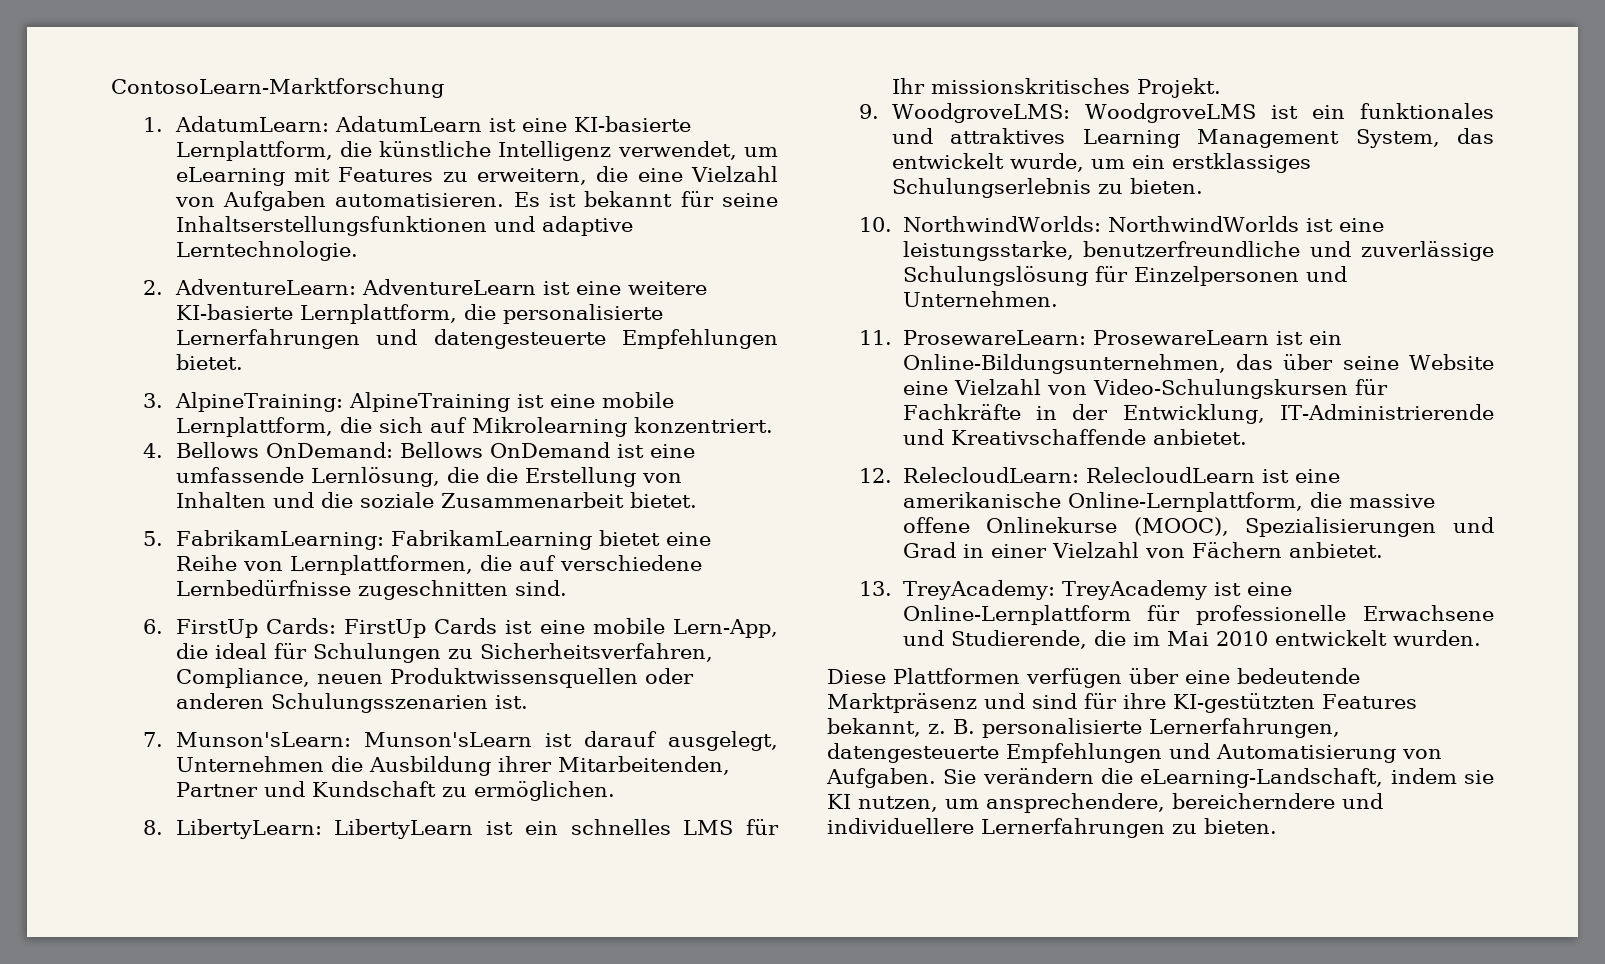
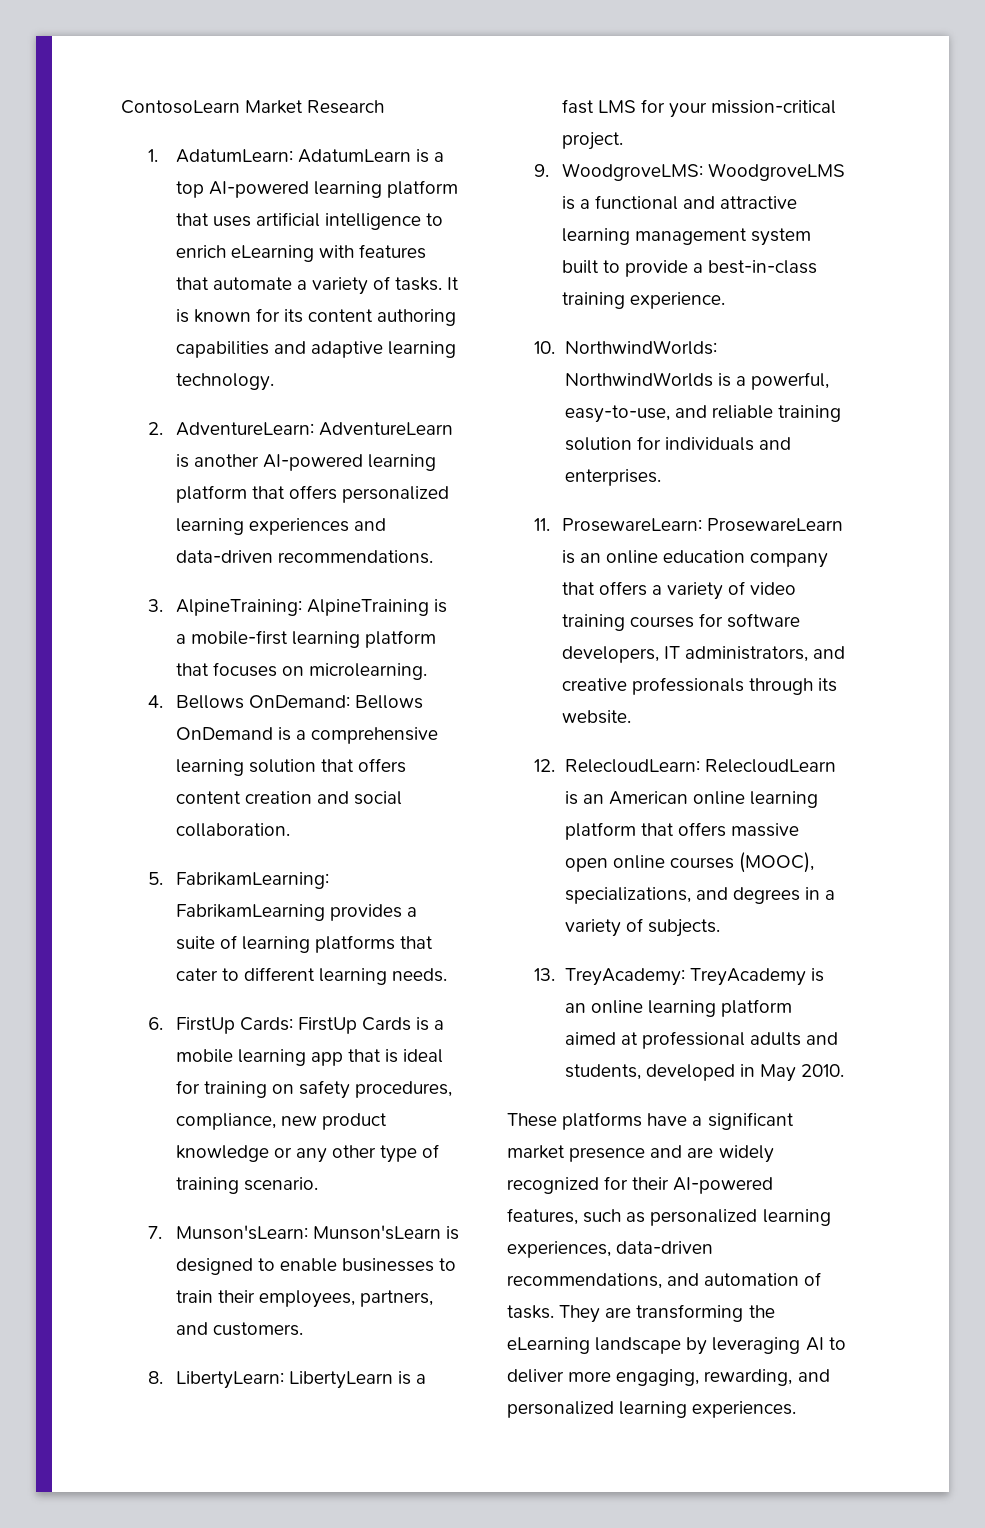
[111,78,444,98] ContosoLearn-Marktforschung -> [121,100,385,114] ContosoLearn Market Research
[488,116,691,132] [175,141,778,161] [175,166,778,186] [174,191,778,211] [175,216,633,236] [175,241,358,261] [143,279,707,295] [175,304,663,324] [175,329,778,349] [175,354,243,370] [143,392,674,412] [175,417,773,437] ist eine KI-basierte Lernplattform, die künstliche Intelligenz verwendet, um eLearning mit Features zu erweitern, die eine Vielzahl von Aufgaben automatisieren. Es ist bekannt für seine Inhaltserstellungsfunktionen und adaptive Lerntechnologie. // 2. AdventureLearn: AdventureLearn ist eine weitere KI-basierte Lernplattform, die personalisierte Lernerfahrungen und datengesteuerte Empfehlungen bietet. // 3. AlpineTraining: AlpineTraining ist eine mobile Lernplattform, die sich auf Mikrolearning konzentriert. -> [415,149,444,163] [175,180,458,198] [175,212,444,230] [175,244,426,262] [175,276,460,295] [175,308,457,326] [175,341,456,358] [175,373,274,391] [148,422,453,436] [175,454,436,471] [175,485,449,503] [175,518,386,535] [175,550,433,564] [148,599,447,616] [175,630,436,648] [175,662,427,680] is a top AI-powered learning platform that uses artificial intelligence to enrich eLearning with features that automate a variety of tasks. It is known for its content authoring capabilities and adaptive learning technology. // 2. AdventureLearn: AdventureLearn is another AI-powered learning platform that offers personalized learning experiences and data-driven recommendations. // 3. AlpineTraining: AlpineTraining is a mobile-first learning platform that focuses on microlearning.
[616,444,695,458] [175,467,682,487] [175,492,697,508] [143,530,711,550] [175,555,702,575] [175,580,567,600] ist eine umfassende Lernlösung, die die Erstellung von Inhalten und die soziale Zusammenarbeit bietet. // 5. FabrikamLearning: FabrikamLearning bietet eine Reihe von Lernplattformen, die auf verschiedene Lernbedürfnisse zugeschnitten sind. -> [277,727,438,744] [175,758,406,776] [175,791,402,805] [175,823,290,837] [148,872,329,889] [175,904,417,921] [175,935,434,953] [175,967,448,985] is a comprehensive learning solution that offers content creation and social collaboration. // 5. FabrikamLearning: FabrikamLearning provides a suite of learning platforms that cater to different learning needs.
[505,618,778,638] [175,643,713,663] [175,668,694,688] [175,693,528,713] [143,731,778,751] [175,756,730,776] [175,781,615,801] [143,819,779,839] [891,78,1221,98] [859,103,1494,123] [891,128,1494,148] [891,153,1311,173] [891,178,1203,198] [859,216,1384,232] [902,241,1494,261] [902,266,1347,286] [902,291,1058,307] [859,330,1342,345] [902,354,1495,374] [902,379,1388,399] [902,404,1495,424] [902,429,1247,445] [859,467,1340,483] [902,492,1435,512] [902,517,1494,537] [902,542,1383,558] [859,580,1292,600] [902,605,1494,625] [902,630,1481,649] [827,668,1360,688] [827,693,1417,713] [827,718,1340,738] [827,743,1442,763] [826,768,1494,788] [827,793,1383,813] [827,818,1277,838] ist eine mobile Lern-App, die ideal für Schulungen zu Sicherheitsverfahren, Compliance, neuen Produktwissensquellen oder anderen Schulungsszenarien ist. // 7. Munson'sLearn: Munson'sLearn ist darauf ausgelegt, Unternehmen die Ausbildung ihrer Mitarbeitenden, Partner und Kundschaft zu ermöglichen. // 8. LibertyLearn: LibertyLearn ist ein schnelles LMS für Ihr missionskritisches Projekt. // 9. WoodgroveLMS: WoodgroveLMS ist ein funktionales und attraktives Learning Management System, das entwickelt wurde, um ein erstklassiges Schulungserlebnis zu bieten. // 10. NorthwindWorlds: NorthwindWorlds ist eine leistungsstarke, benutzerfreundliche und zuverlässige Schulungslösung für Einzelpersonen und Unternehmen. // 11. ProsewareLearn: ProsewareLearn ist ein Online-Bildungsunternehmen, das über seine Website eine Vielzahl von Video-Schulungskursen für Fachkräfte in der Entwicklung, IT-Administrierende und Kreativschaffende anbietet. // 12. RelecloudLearn: RelecloudLearn ist eine amerikanische Online-Lernplattform, die massive offene Onlinekurse (MOOC), Spezialisierungen und Grad in einer Vielzahl von Fächern anbietet. // 13. TreyAcademy: TreyAcademy ist eine Online-Lernplattform für professionelle Erwachsene und Studierende, die im Mai 2010 entwickelt wurden. // Diese Plattformen verfügen über eine bedeutende Marktpräsenz und sind für ihre KI-gestützten Features bekannt, z. B. personalisierte Lernerfahrungen, datengesteuerte Empfehlungen und Automatisierung von Aufgaben. Sie verändern die eLearning-Landschaft, indem sie KI nutzen, um ansprechendere, bereicherndere und individuellere Lernerfahrungen zu bieten. -> [416,1017,445,1031] [175,1049,444,1066] [175,1080,453,1099] [175,1113,387,1130] [175,1144,440,1163] [175,1177,318,1194] [148,1225,459,1240] [175,1258,457,1275] [175,1290,433,1308] [175,1322,303,1336] [148,1371,426,1389] [561,99,837,118] [561,132,623,150] [534,163,845,181] [561,195,798,210] [561,228,811,246] [561,260,818,277] [561,292,725,309] [534,340,717,355] [564,372,830,390] [564,405,842,423] [564,436,792,451] [564,469,661,486] [534,518,843,532] [561,550,829,568] [561,581,797,600] [561,613,800,631] [561,646,845,663] [561,677,837,695] [561,710,631,724] [534,759,836,773] [564,791,819,808] [564,822,800,840] [564,852,815,873] [564,887,836,904] [564,918,721,937] [534,968,825,986] [564,999,793,1017] [564,1031,839,1049] [564,1064,845,1082] [507,1112,794,1130] [507,1145,774,1163] [507,1176,774,1194] [507,1208,831,1226] [507,1241,714,1258] [507,1272,822,1289] [507,1304,775,1323] [507,1337,846,1355] [507,1369,830,1386] [507,1401,797,1418] is a mobile learning app that is ideal for training on safety procedures, compliance, new product knowledge or any other type of training scenario. // 7. Munson'sLearn: Munson'sLearn is designed to enable businesses to train their employees, partners, and customers. // 8. LibertyLearn: LibertyLearn is a fast LMS for your mission-critical project. // 9. WoodgroveLMS: WoodgroveLMS is a functional and attractive learning management system built to provide a best-in-class training experience. // 10. NorthwindWorlds: NorthwindWorlds is a powerful, easy-to-use, and reliable training solution for individuals and enterprises. // 11. ProsewareLearn: ProsewareLearn is an online education company that offers a variety of video training courses for software developers, IT administrators, and creative professionals through its website. // 12. RelecloudLearn: RelecloudLearn is an American online learning platform that offers massive open online courses (MOOC), specializations, and degrees in a variety of subjects. // 13. TreyAcademy: TreyAcademy is an online learning platform aimed at professional adults and students, developed in May 2010. // These platforms have a significant market presence and are widely recognized for their AI-powered features, such as personalized learning experiences, data-driven recommendations, and automation of tasks. They are transforming the eLearning landscape by leveraging AI to deliver more engaging, rewarding, and personalized learning experiences.

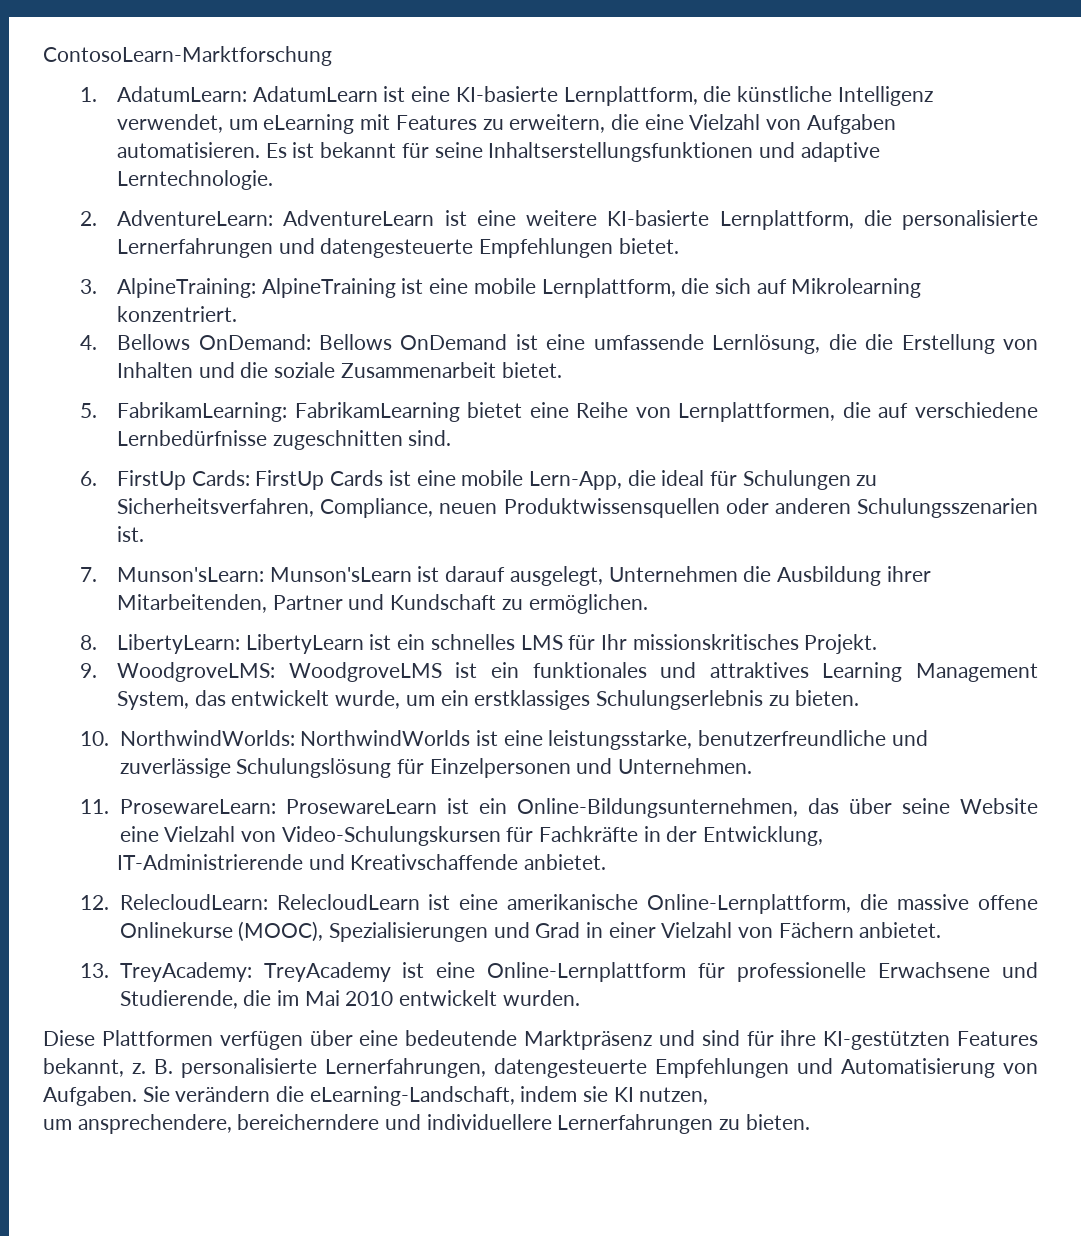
[121,100,385,114] ContosoLearn Market Research -> [43,46,332,66] ContosoLearn-Marktforschung
[415,149,444,163] [175,180,458,198] [175,212,444,230] [175,244,426,262] [175,276,460,295] [175,308,457,326] [175,341,456,358] [175,373,274,391] [148,422,453,436] [175,454,436,471] [175,485,449,503] [175,518,386,535] [175,550,433,564] [148,599,447,616] [175,630,436,648] [175,662,427,680] is a top AI-powered learning platform that uses artificial intelligence to enrich eLearning with features that automate a variety of tasks. It is known for its content authoring capabilities and adaptive learning technology. // 2. AdventureLearn: AdventureLearn is another AI-powered learning platform that offers personalized learning experiences and data-driven recommendations. // 3. AlpineTraining: AlpineTraining is a mobile-first learning platform that focuses on microlearning. -> [383,86,933,106] [117,114,896,134] [117,142,880,162] [117,170,274,190] [80,210,1038,230] [117,238,679,258] [80,278,922,298] [117,306,238,322] ist eine KI-basierte Lernplattform, die künstliche Intelligenz verwendet, um eLearning mit Features zu erweitern, die eine Vielzahl von Aufgaben automatisieren. Es ist bekannt für seine Inhaltserstellungsfunktionen und adaptive Lerntechnologie. // 2. AdventureLearn: AdventureLearn ist eine weitere KI-basierte Lernplattform, die personalisierte Lernerfahrungen und datengesteuerte Empfehlungen bietet. // 3. AlpineTraining: AlpineTraining ist eine mobile Lernplattform, die sich auf Mikrolearning konzentriert.
[277,727,438,744] [175,758,406,776] [175,791,402,805] [175,823,290,837] [148,872,329,889] [175,904,417,921] [175,935,434,953] [175,967,448,985] is a comprehensive learning solution that offers content creation and social collaboration. // 5. FabrikamLearning: FabrikamLearning provides a suite of learning platforms that cater to different learning needs. -> [515,334,1038,354] [117,362,562,378] [80,402,1038,422] [117,430,452,450] ist eine umfassende Lernlösung, die die Erstellung von Inhalten und die soziale Zusammenarbeit bietet. // 5. FabrikamLearning: FabrikamLearning bietet eine Reihe von Lernplattformen, die auf verschiedene Lernbedürfnisse zugeschnitten sind.
[416,1017,445,1031] [175,1049,444,1066] [175,1080,453,1099] [175,1113,387,1130] [175,1144,440,1163] [175,1177,318,1194] [148,1225,459,1240] [175,1258,457,1275] [175,1290,433,1308] [175,1322,303,1336] [148,1371,426,1389] [561,99,837,118] [561,132,623,150] [534,163,845,181] [561,195,798,210] [561,228,811,246] [561,260,818,277] [561,292,725,309] [534,340,717,355] [564,372,830,390] [564,405,842,423] [564,436,792,451] [564,469,661,486] [534,518,843,532] [561,550,829,568] [561,581,797,600] [561,613,800,631] [561,646,845,663] [561,677,837,695] [561,710,631,724] [534,759,836,773] [564,791,819,808] [564,822,800,840] [564,852,815,873] [564,887,836,904] [564,918,721,937] [534,968,825,986] [564,999,793,1017] [564,1031,839,1049] [564,1064,845,1082] [507,1112,794,1130] [507,1145,774,1163] [507,1176,774,1194] [507,1208,831,1226] [507,1241,714,1258] [507,1272,822,1289] [507,1304,775,1323] [507,1337,846,1355] [507,1369,830,1386] [507,1401,797,1418] is a mobile learning app that is ideal for training on safety procedures, compliance, new product knowledge or any other type of training scenario. // 7. Munson'sLearn: Munson'sLearn is designed to enable businesses to train their employees, partners, and customers. // 8. LibertyLearn: LibertyLearn is a fast LMS for your mission-critical project. // 9. WoodgroveLMS: WoodgroveLMS is a functional and attractive learning management system built to provide a best-in-class training experience. // 10. NorthwindWorlds: NorthwindWorlds is a powerful, easy-to-use, and reliable training solution for individuals and enterprises. // 11. ProsewareLearn: ProsewareLearn is an online education company that offers a variety of video training courses for software developers, IT administrators, and creative professionals through its website. // 12. RelecloudLearn: RelecloudLearn is an American online learning platform that offers massive open online courses (MOOC), specializations, and degrees in a variety of subjects. // 13. TreyAcademy: TreyAcademy is an online learning platform aimed at professional adults and students, developed in May 2010. // These platforms have a significant market presence and are widely recognized for their AI-powered features, such as personalized learning experiences, data-driven recommendations, and automation of tasks. They are transforming the eLearning landscape by leveraging AI to deliver more engaging, rewarding, and personalized learning experiences. -> [388,470,878,490] [117,498,1038,518] [117,526,145,542] [80,566,931,586] [117,594,648,614] [80,634,878,654] [80,662,1038,682] [117,690,860,710] [80,730,928,750] [119,758,752,778] [80,798,1038,818] [119,826,823,846] [117,854,607,870] [80,894,1038,914] [119,921,942,942] [80,962,1038,982] [119,990,580,1009] [43,1030,1039,1050] [43,1058,1038,1078] [43,1086,709,1106] [43,1114,810,1134] ist eine mobile Lern-App, die ideal für Schulungen zu Sicherheitsverfahren, Compliance, neuen Produktwissensquellen oder anderen Schulungsszenarien ist. // 7. Munson'sLearn: Munson'sLearn ist darauf ausgelegt, Unternehmen die Ausbildung ihrer Mitarbeitenden, Partner und Kundschaft zu ermöglichen. // 8. LibertyLearn: LibertyLearn ist ein schnelles LMS für Ihr missionskritisches Projekt. // 9. WoodgroveLMS: WoodgroveLMS ist ein funktionales und attraktives Learning Management System, das entwickelt wurde, um ein erstklassiges Schulungserlebnis zu bieten. // 10. NorthwindWorlds: NorthwindWorlds ist eine leistungsstarke, benutzerfreundliche und zuverlässige Schulungslösung für Einzelpersonen und Unternehmen. // 11. ProsewareLearn: ProsewareLearn ist ein Online-Bildungsunternehmen, das über seine Website eine Vielzahl von Video-Schulungskursen für Fachkräfte in der Entwicklung, // IT-Administrierende und Kreativschaffende anbietet. // 12. RelecloudLearn: RelecloudLearn ist eine amerikanische Online-Lernplattform, die massive offene Onlinekurse (MOOC), Spezialisierungen und Grad in einer Vielzahl von Fächern anbietet. // 13. TreyAcademy: TreyAcademy ist eine Online-Lernplattform für professionelle Erwachsene und Studierende, die im Mai 2010 entwickelt wurden. // Diese Plattformen verfügen über eine bedeutende Marktpräsenz und sind für ihre KI-gestützten Features bekannt, z. B. personalisierte Lernerfahrungen, datengesteuerte Empfehlungen und Automatisierung von Aufgaben. Sie verändern die eLearning-Landschaft, indem sie KI nutzen, // um ansprechendere, bereicherndere und individuellere Lernerfahrungen zu bieten.

